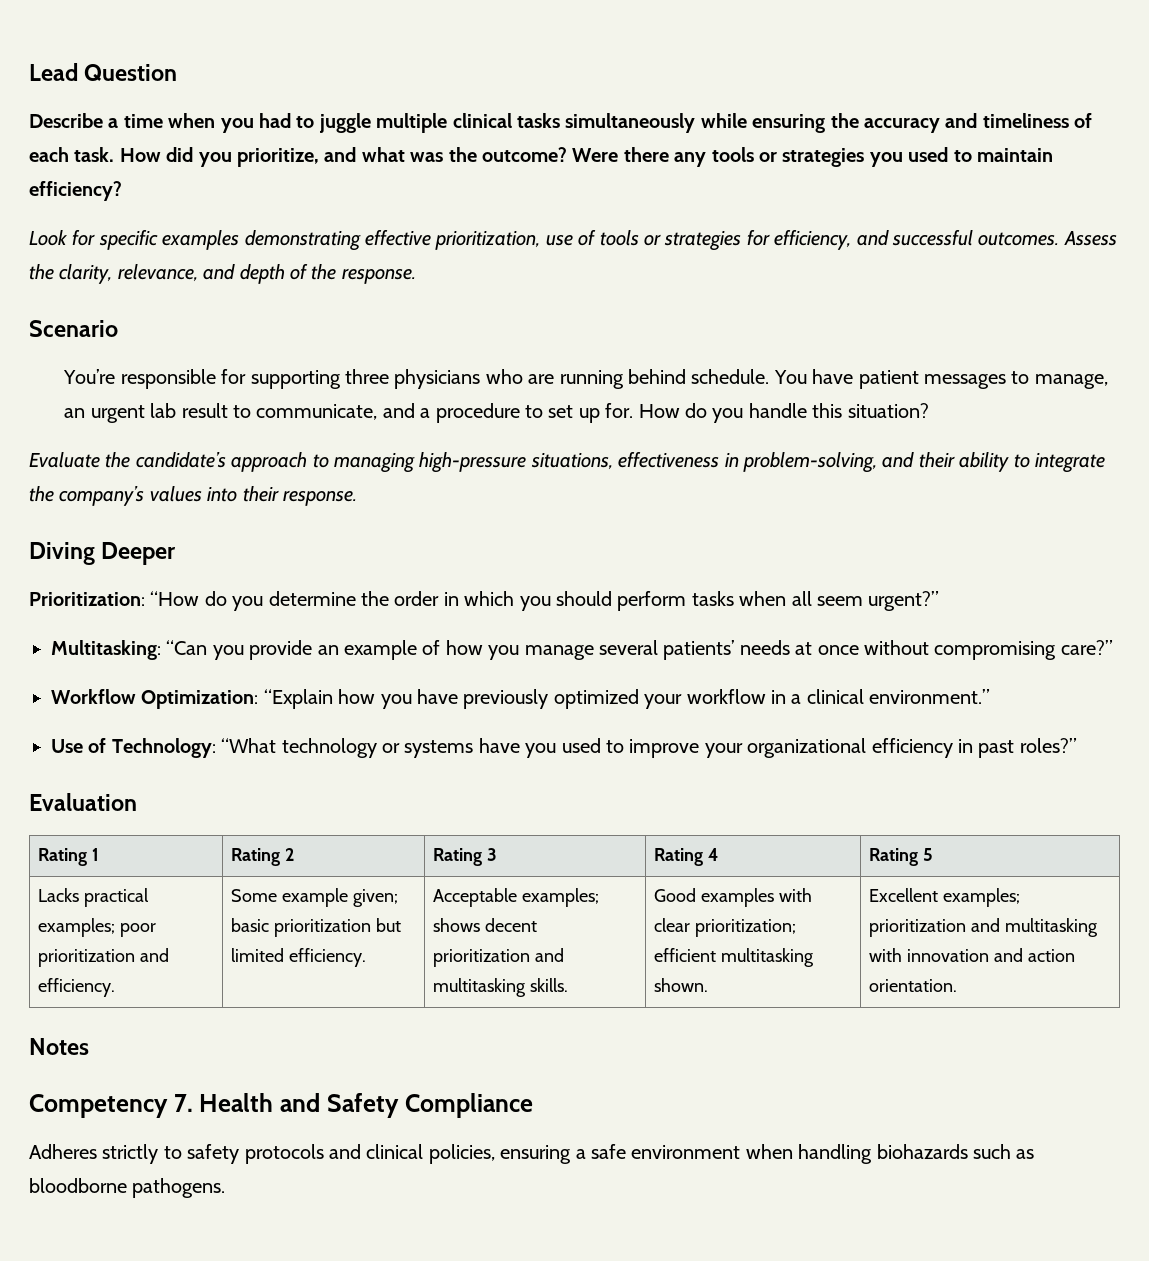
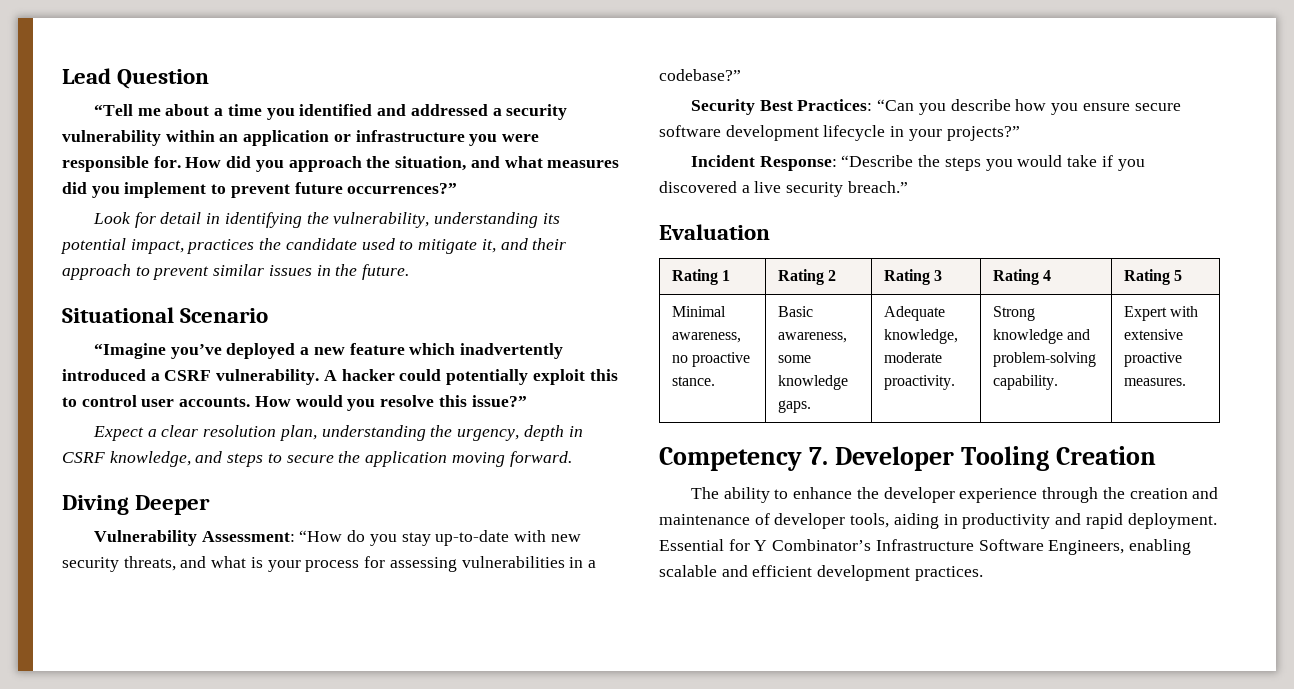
[29,113,1093,133] [29,147,1053,167] [29,181,122,201] [29,230,1117,251] [29,264,416,284] [29,320,118,337] [63,369,1108,389] [64,403,929,423] [29,452,1105,473] [29,486,357,506] Describe a time when you had to juggle multiple clinical tasks simultaneously while ensuring the accuracy and timeliness of each task. How did you prioritize, and what was the outcome? Were there any tools or strategies you used to maintain efficiency? // Look for specific examples demonstrating effective prioritization, use of tools or strategies for efficiency, and successful outcomes. Assess the clarity, relevance, and depth of the response. // Scenario // You’re responsible for supporting three physicians who are running behind schedule. You have patient messages to manage, an urgent lab result to communicate, and a procedure to set up for. How do you handle this situation? // Evaluate the candidate’s approach to managing high-pressure situations, effectiveness in problem-solving, and their ability to integrate the company’s values into their response. -> [94,104,568,120] [62,130,540,146] [62,156,620,172] [62,182,458,198] [93,212,560,228] [60,238,567,254] [62,264,410,280] [62,307,269,323] [94,343,564,359] [62,369,618,385] [62,395,527,411] [93,425,583,441] [62,451,572,467] “Tell me about a time you identified and addressed a security vulnerability within an application or infrastructure you were responsible for. How did you approach the situation, and what measures did you implement to prevent future occurrences?” // Look for detail in identifying the vulnerability, understanding its potential impact, practices the candidate used to mitigate it, and their approach to prevent similar issues in the future. // Situational Scenario // “Imagine you’ve deployed a new feature which inadvertently introduced a CSRF vulnerability. A hacker could potentially exploit this to control user accounts. How would you resolve this issue?” // Expect a clear resolution plan, understanding the urgency, depth in CSRF knowledge, and steps to secure the application moving forward.
[29,592,145,606] Prioritization: -> [94,530,295,546] Vulnerability Assessment:
[268,591,940,611] [51,640,1113,660] [51,689,991,709] [51,738,1077,758] determine the order in which you should perform tasks when all seem urgent?” // Multitasking: “Can you provide an example of how you manage several patients’ needs at once without compromising care?” // Workflow Optimization: “Explain how you have previously optimized your workflow in a clinical environment.” // Use of Technology: “What technology or systems have you used to improve your organizational efficiency in past roles?” -> [401,530,581,546] [62,556,596,572] [659,69,741,81] [691,99,1181,115] [659,125,1020,141] [691,155,1145,171] [659,181,908,197] stay up-to-date with new security threats, and what is your process for assessing vulnerabilities in a codebase?” // Security Best Practices: “Can you describe how you ensure secure software development lifecycle in your projects?” // Incident Response: “Describe the steps you would take if you discovered a live security breach.”
[38,888,150,907] [38,918,157,937] [38,948,170,967] [38,978,116,997] [231,888,399,907] [231,918,402,937] [231,948,367,967] [433,888,600,907] [433,918,538,932] [433,948,565,967] [433,978,569,997] [654,888,813,907] [654,918,797,937] [654,948,815,967] [654,978,709,992] [869,888,1021,907] [869,918,1099,937] [869,948,1075,962] [869,979,958,992] [29,1038,89,1055] [29,1093,533,1118] [29,1144,1035,1164] [29,1178,226,1198] Lacks practical examples; poor prioritization and efficiency. | Some example given; basic prioritization but limited efficiency. | Acceptable examples; shows decent prioritization and multitasking skills. | Good examples with clear prioritization; efficient multitasking shown. | Excellent examples; prioritization and multitasking with innovation and action orientation. // Notes // Competency 7. Health and Safety Compliance // Adheres strictly to safety protocols and clinical policies, ensuring a safe environment when handling biohazards such as bloodborne pathogens. -> [671,306,726,317] [671,332,741,343] [671,352,751,367] [671,376,715,386] [777,306,813,317] [777,332,847,343] [777,355,811,363] [777,375,848,390] [777,400,811,413] [883,306,945,321] [883,329,958,344] [883,352,942,363] [883,375,955,390] [992,306,1035,321] [992,329,1091,344] [992,352,1096,367] [992,375,1058,390] [1123,306,1199,321] [1123,329,1183,340] [1123,352,1182,367] [1123,378,1186,386] [659,446,1157,471] [691,487,1219,503] [659,513,1217,529] [659,539,1192,555] [659,565,983,581] Minimal awareness, no proactive stance. | Basic awareness, some knowledge gaps. | Adequate knowledge, moderate proactivity. | Strong knowledge and problem-solving capability. | Expert with extensive proactive measures. // Competency 7. Developer Tooling Creation // The ability to enhance the developer experience through the creation and maintenance of developer tools, aiding in productivity and rapid deployment. Essential for Y Combinator’s Infrastructure Software Engineers, enabling scalable and efficient development practices.

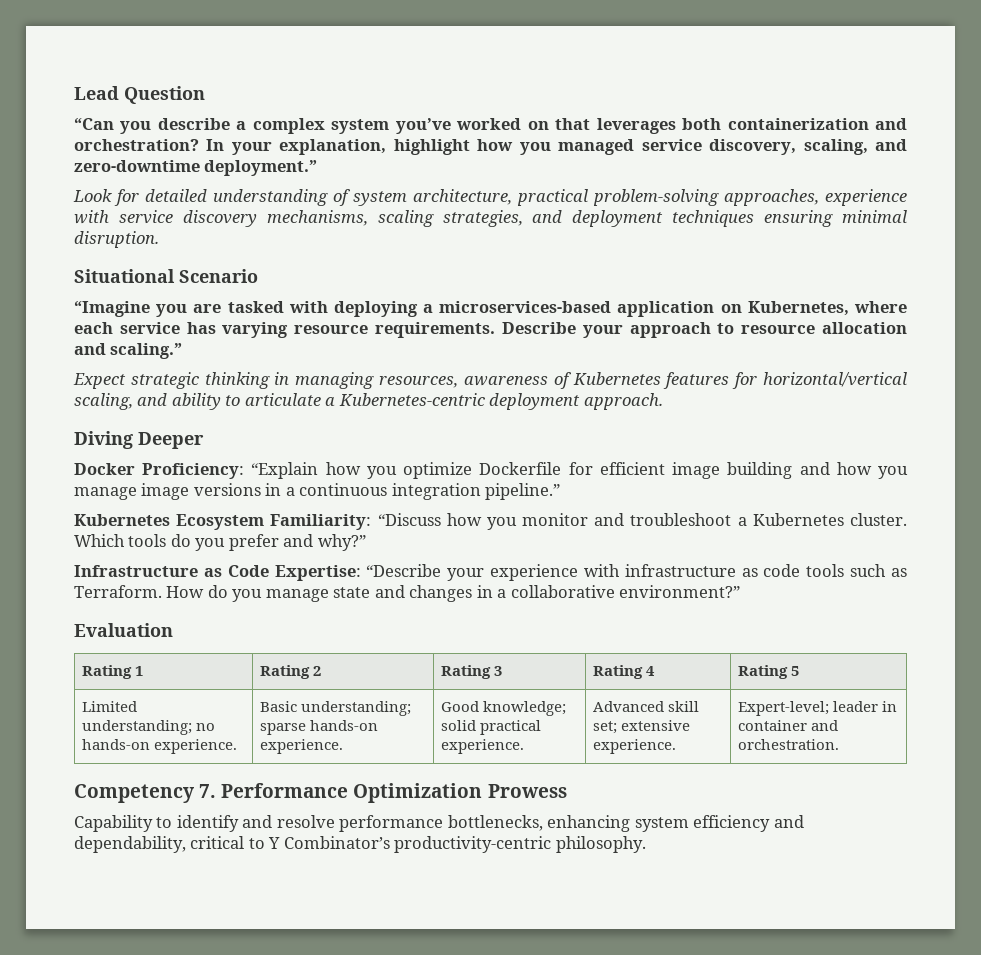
[94,104,568,120] [62,130,540,146] [62,156,620,172] [62,182,458,198] [93,212,560,228] [60,238,567,254] [62,264,410,280] [62,307,269,323] [94,343,564,359] [62,369,618,385] [62,395,527,411] [93,425,583,441] [62,451,572,467] [62,495,211,515] [94,530,581,546] [62,556,596,572] [659,69,741,81] [691,99,1181,115] [659,125,1020,141] [691,155,1145,171] [659,181,908,197] “Tell me about a time you identified and addressed a security vulnerability within an application or infrastructure you were responsible for. How did you approach the situation, and what measures did you implement to prevent future occurrences?” // Look for detail in identifying the vulnerability, understanding its potential impact, practices the candidate used to mitigate it, and their approach to prevent similar issues in the future. // Situational Scenario // “Imagine you’ve deployed a new feature which inadvertently introduced a CSRF vulnerability. A hacker could potentially exploit this to control user accounts. How would you resolve this issue?” // Expect a clear resolution plan, understanding the urgency, depth in CSRF knowledge, and steps to secure the application moving forward. // Diving Deeper // Vulnerability Assessment: “How do you stay up-to-date with new security threats, and what is your process for assessing vulnerabilities in a codebase?” // Security Best Practices: “Can you describe how you ensure secure software development lifecycle in your projects?” // Incident Response: “Describe the steps you would take if you discovered a live security breach.” -> [74,118,907,134] [74,139,908,155] [74,160,318,176] [73,189,907,206] [74,210,907,227] [74,231,159,248] [74,269,258,283] [74,301,907,317] [74,322,908,338] [74,343,183,359] [73,372,908,389] [74,393,663,410] [74,431,204,449] [74,462,909,479] [74,483,561,500] [74,513,907,530] [74,534,366,551] [74,564,907,581] [74,585,741,602] “Can you describe a complex system you’ve worked on that leverages both containerization and orchestration? In your explanation, highlight how you managed service discovery, scaling, and zero-downtime deployment.” // Look for detailed understanding of system architecture, practical problem-solving approaches, experience with service discovery mechanisms, scaling strategies, and deployment techniques ensuring minimal disruption. // Situational Scenario // “Imagine you are tasked with deploying a microservices-based application on Kubernetes, where each service has varying resource requirements. Describe your approach to resource allocation and scaling.” // Expect strategic thinking in managing resources, awareness of Kubernetes features for horizontal/vertical scaling, and ability to articulate a Kubernetes-centric deployment approach. // Diving Deeper // Docker Proficiency: “Explain how you optimize Dockerfile for efficient image building and how you manage image versions in a continuous integration pipeline.” // Kubernetes Ecosystem Familiarity: “Discuss how you monitor and troubleshoot a Kubernetes cluster. Which tools do you prefer and why?” // Infrastructure as Code Expertise: “Describe your experience with infrastructure as code tools such as Terraform. How do you manage state and changes in a collaborative environment?”
[671,306,726,317] [671,332,741,343] [671,352,751,367] [671,376,715,386] [777,306,813,317] [777,332,847,343] [777,355,811,363] [777,375,848,390] [777,400,811,413] [883,306,945,321] [883,329,958,344] [883,352,942,363] [883,375,955,390] [992,306,1035,321] [992,329,1091,344] [992,352,1096,367] [992,375,1058,390] [1123,306,1199,321] [1123,329,1183,340] [1123,352,1182,367] [1123,378,1186,386] [659,446,1157,471] [691,487,1219,503] [659,513,1217,529] [659,539,1192,555] [659,565,983,581] Minimal awareness, no proactive stance. | Basic awareness, some knowledge gaps. | Adequate knowledge, moderate proactivity. | Strong knowledge and problem-solving capability. | Expert with extensive proactive measures. // Competency 7. Developer Tooling Creation // The ability to enhance the developer experience through the creation and maintenance of developer tools, aiding in productivity and rapid deployment. Essential for Y Combinator’s Infrastructure Software Engineers, enabling scalable and efficient development practices. -> [81,701,137,712] [81,720,215,735] [81,739,237,754] [259,701,411,716] [259,720,378,735] [259,739,343,754] [440,701,566,716] [440,720,541,735] [440,739,524,754] [592,701,699,712] [592,720,690,734] [592,739,676,754] [737,701,897,716] [737,720,838,731] [737,739,839,750] [74,783,567,803] [74,815,804,832] [74,836,646,853] Limited understanding; no hands-on experience. | Basic understanding; sparse hands-on experience. | Good knowledge; solid practical experience. | Advanced skill set; extensive experience. | Expert-level; leader in container and orchestration. // Competency 7. Performance Optimization Prowess // Capability to identify and resolve performance bottlenecks, enhancing system efficiency and dependability, critical to Y Combinator’s productivity-centric philosophy.

